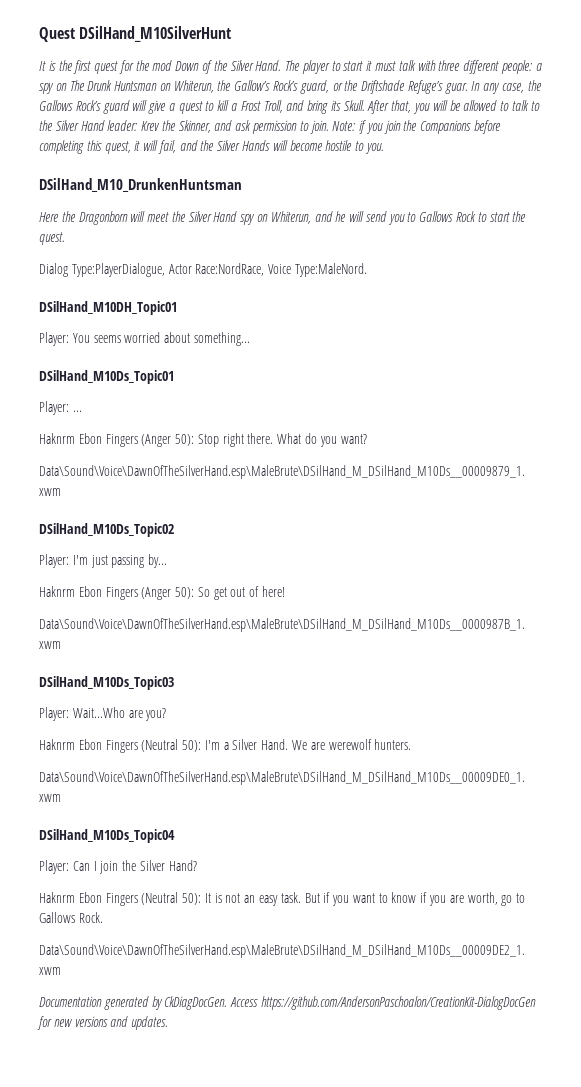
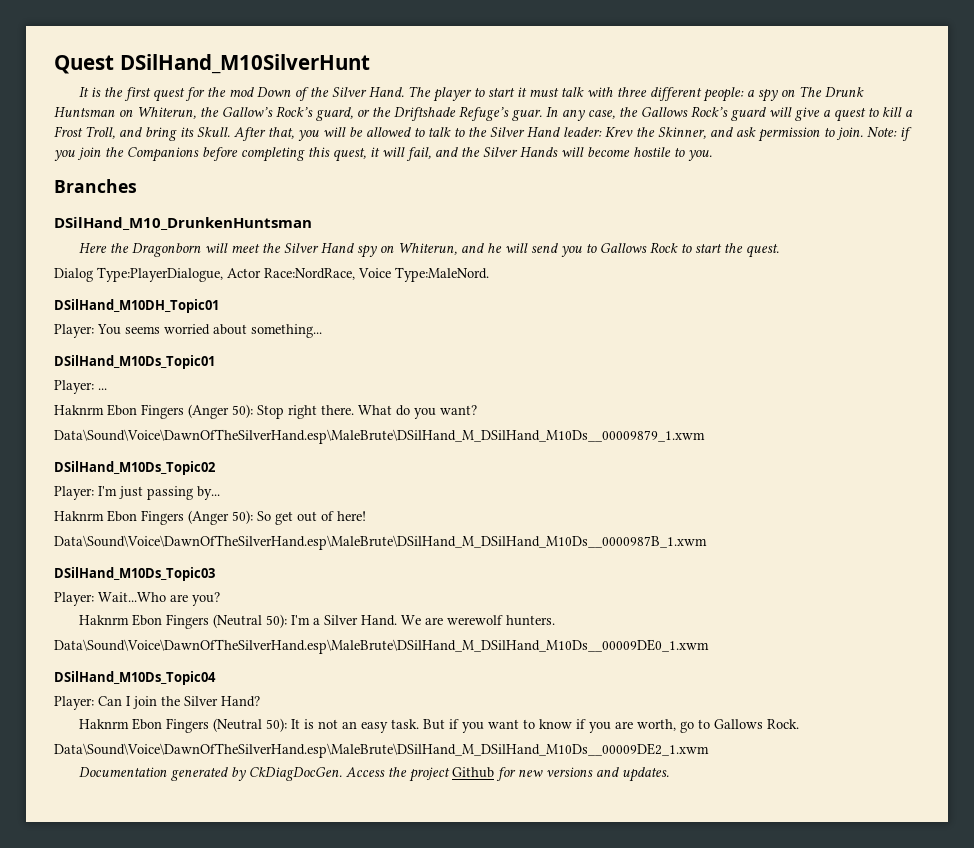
(384, 148) none -> [54,179,137,193] // Branches
[260,996,536,1010] https://github.com/AndersonPaschoalon/CreationKit-DialogDocGen -> [388,767,495,782] the project Github

